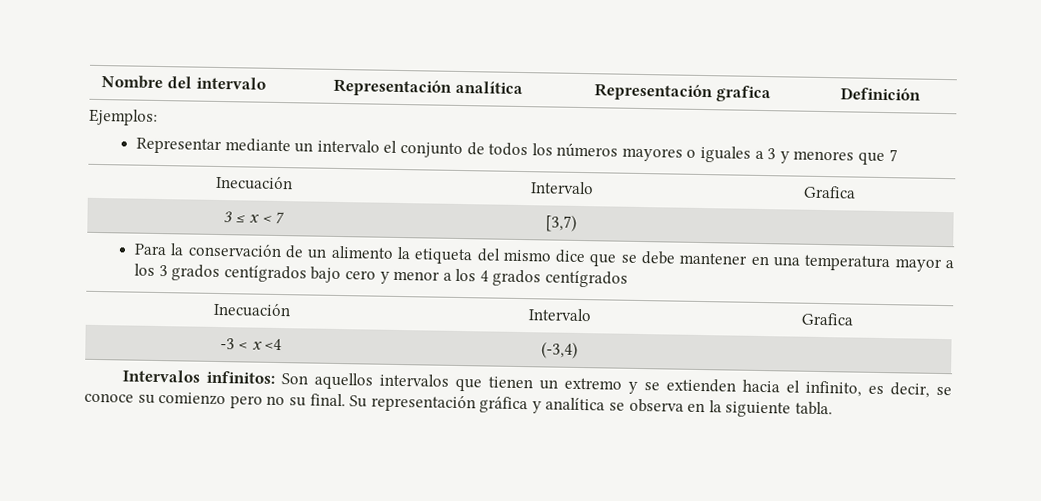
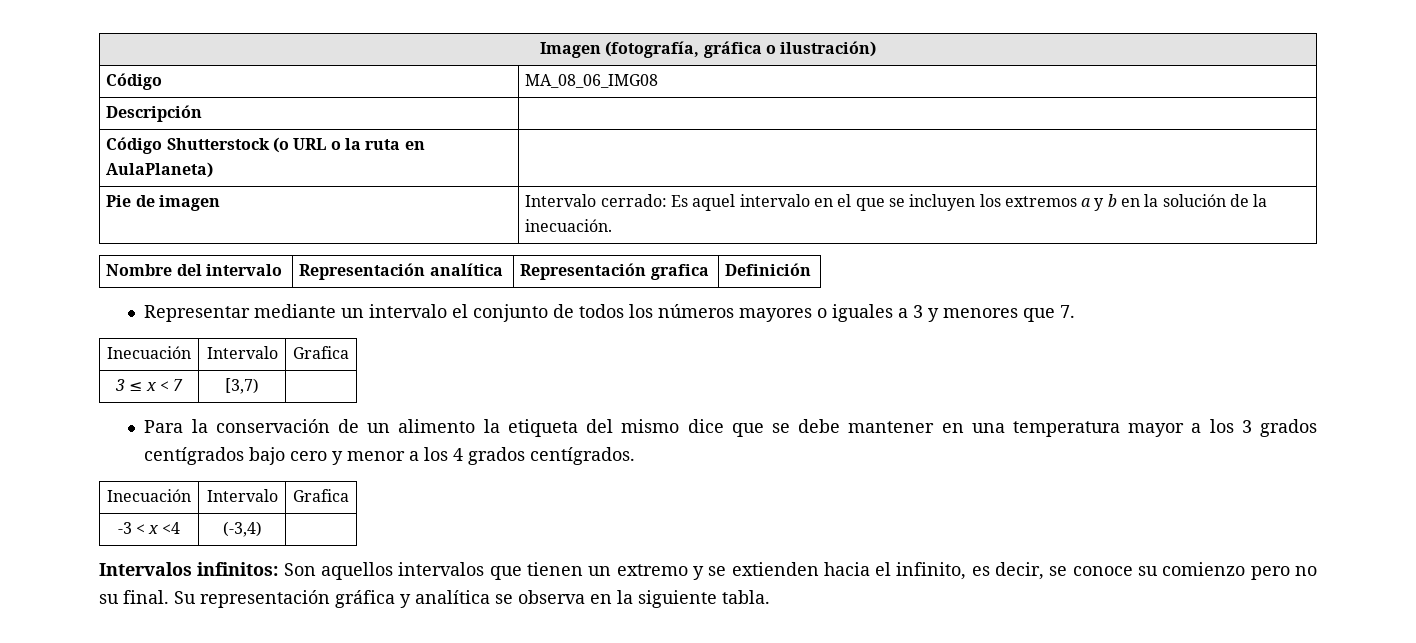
(101, 82) none -> [539,41,877,58] [106,73,163,90] [525,74,659,88] [106,105,203,122] [106,137,425,154] [106,162,214,178] [106,195,220,211] [525,194,1268,211] [525,219,613,232] Imagen (fotografía, gráfica o ilustración) // Código | MA_08_06_IMG08 // Descripción | // Código Shutterstock (o URL o la ruta en AulaPlaneta) | // Pie de imagen | Intervalo cerrado: Es aquel intervalo en el que se incluyen los extremos a y b en la solución de la inecuación. //
[89,108,158,126] // Ejemplos: -> (812, 269) none
[888,149,898,162] 7 -> [1060,305,1076,318] 7.
[545,270,629,288] centígrados -> [530,447,636,465] centígrados.

